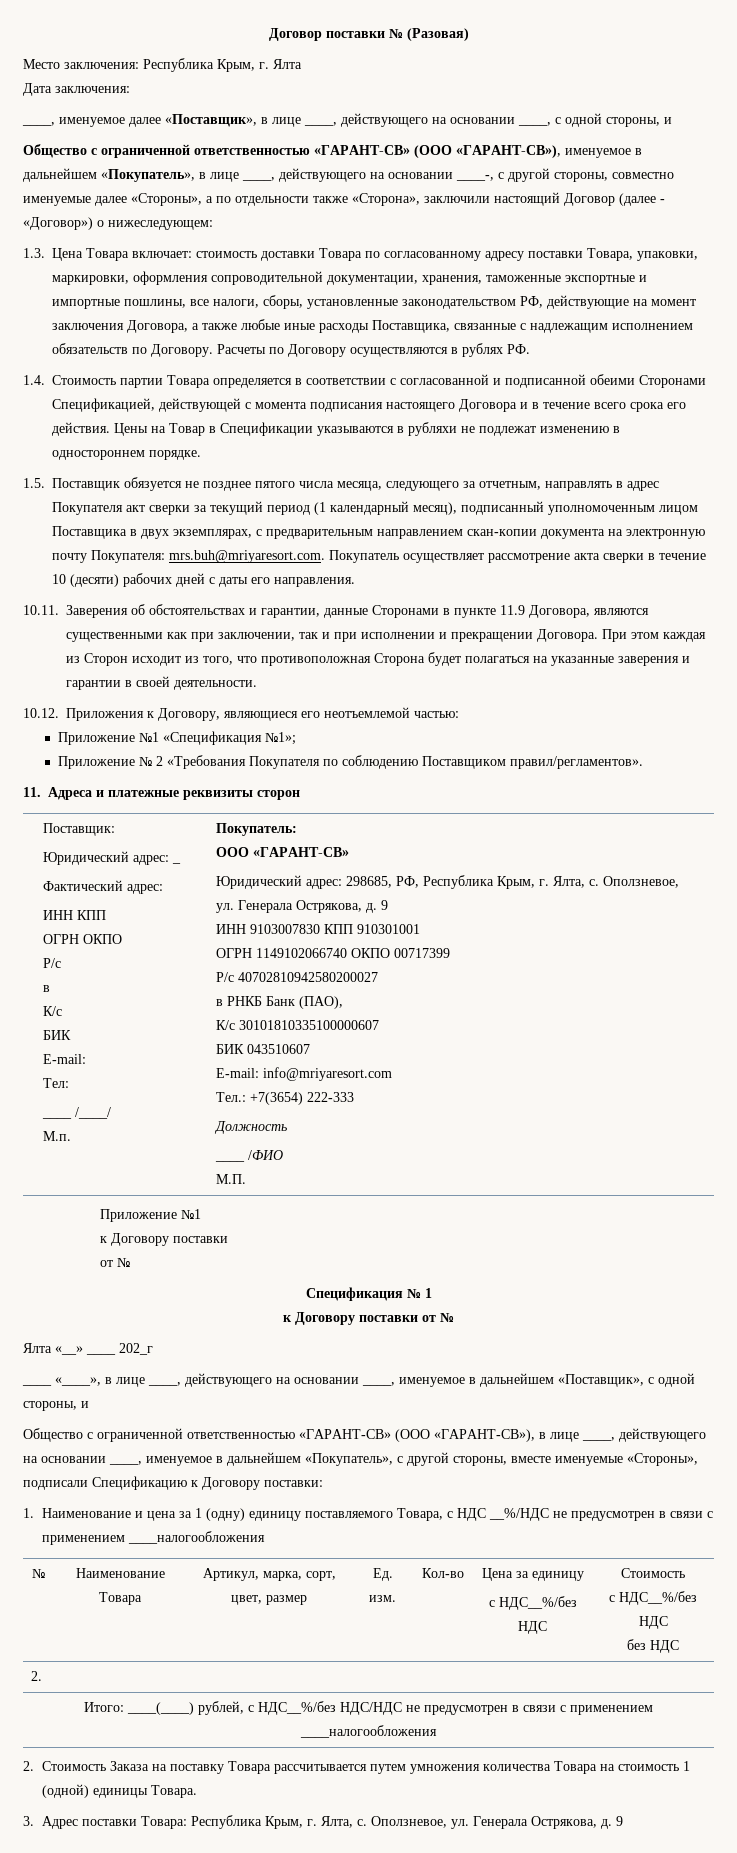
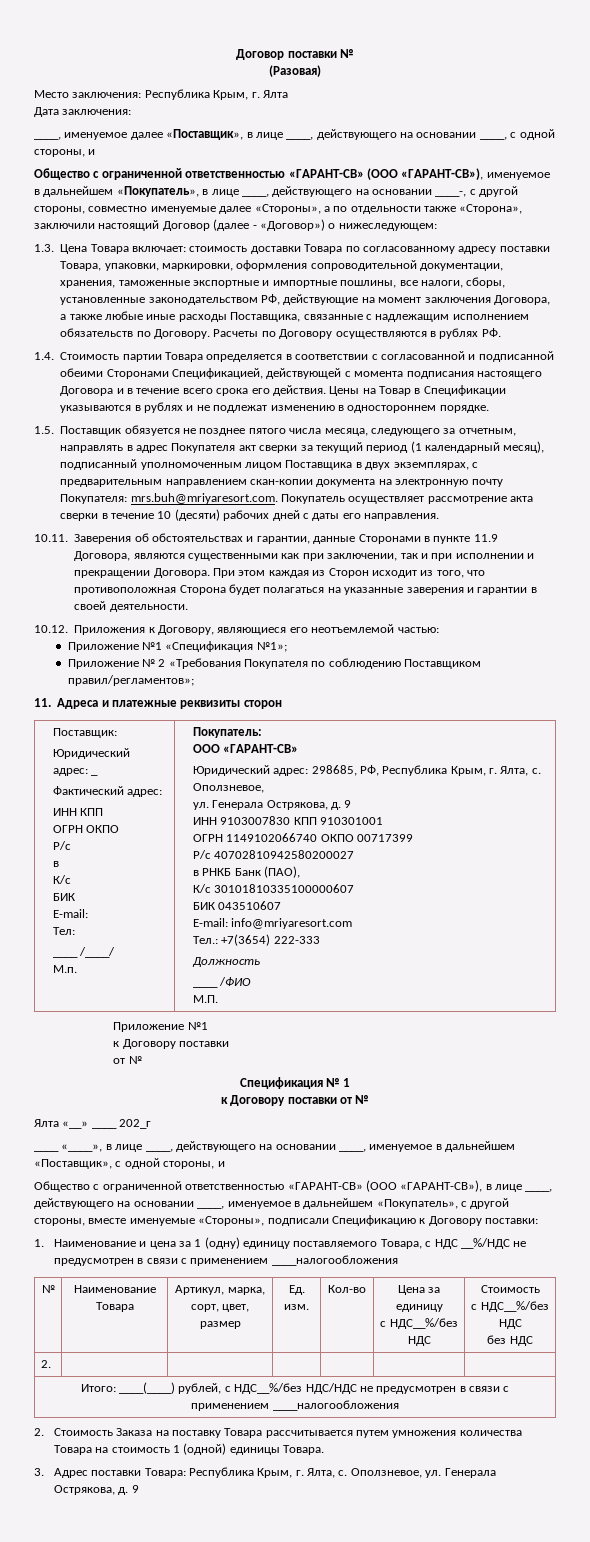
(403, 33) none -> (354, 53) //
[408,422,457,436] рубляхи -> [144,402,194,413] рублях и
[509,756,643,769] правил/регламентов». -> [67,675,194,686] правил/регламентов»;

